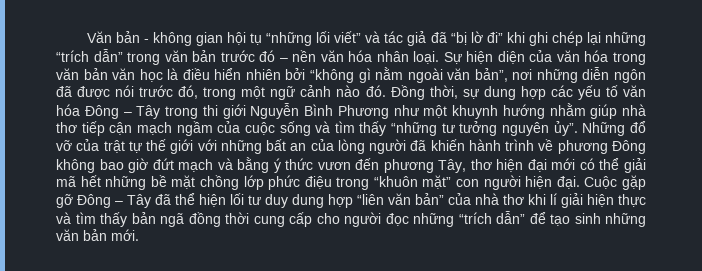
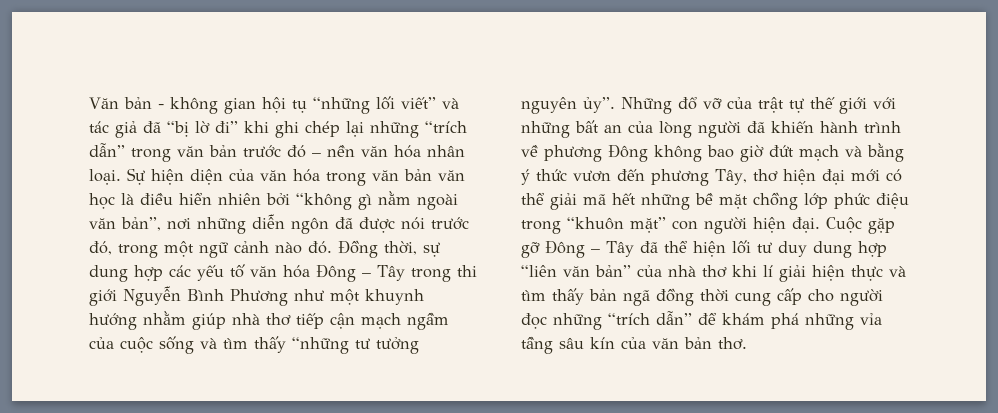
[550,213,646,227] [56,229,139,241] tạo sinh những văn bản mới. -> [722,313,882,330] [521,336,747,354] khám phá những vỉa tầng sâu kín của văn bản thơ.

